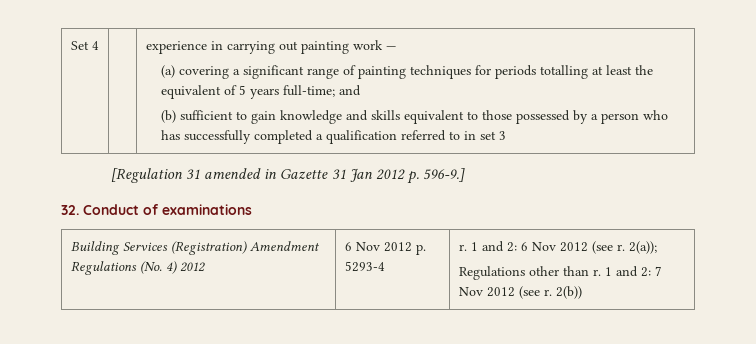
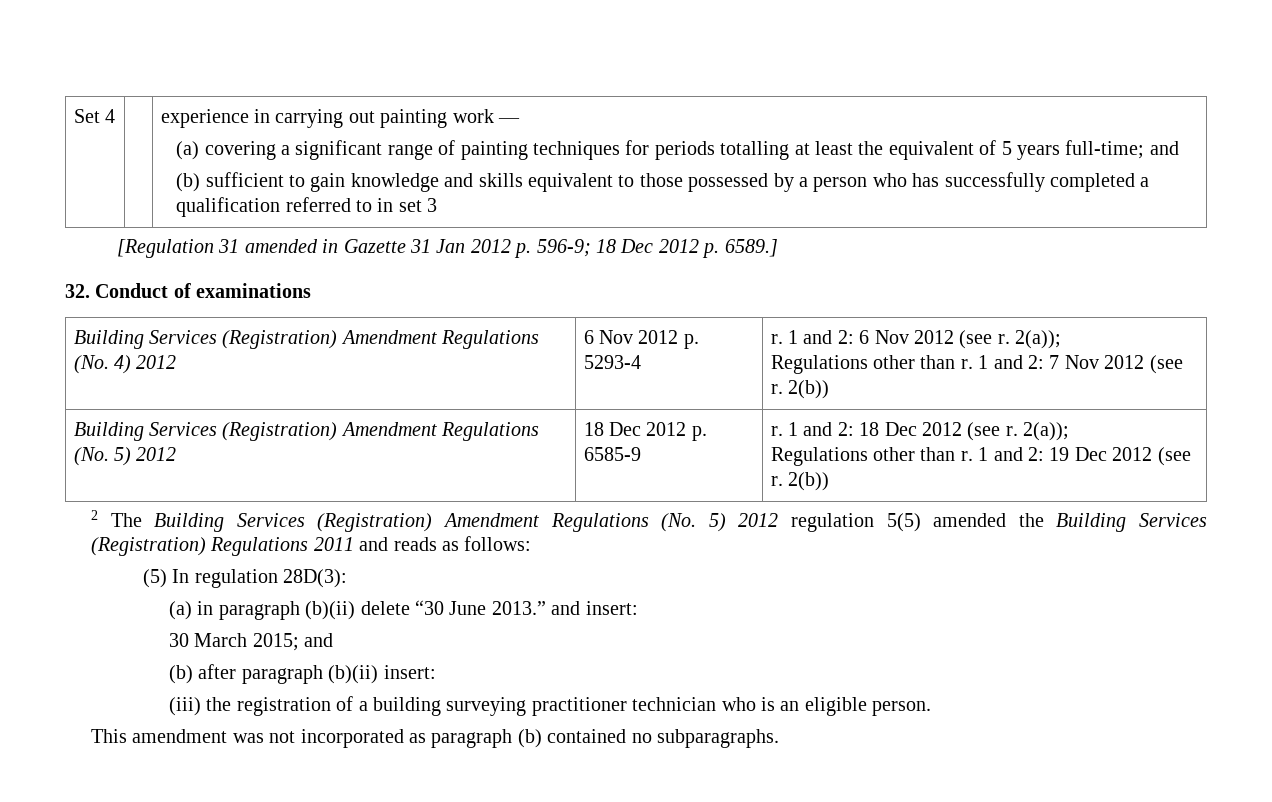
[423,168,466,182] 596-9.] -> [536,239,778,258] 596-9; 18 Dec 2012 p. 6589.]
(582, 292) none -> [73,422,540,441] [73,447,177,466] [583,422,707,441] [583,447,641,461] [770,422,1070,441] [770,447,1191,466] [770,472,830,491] [90,510,1207,532] [90,536,532,556] [142,569,348,588] [168,600,638,620] [168,633,334,651] [168,664,436,684] [168,696,932,716] [90,729,779,748] // Building Services (Registration) Amendment Regulations (No. 5) 2012 | 18 Dec 2012 p. 6585-9 | r. 1 and 2: 18 Dec 2012 (see r. 2(a)); // Regulations other than r. 1 and 2: 19 Dec 2012 (see r. 2(b)) // 2 The Building Services (Registration) Amendment Regulations (No. 5) 2012 regulation 5(5) amended the Building Services (Registration) Regulations 2011 and reads as follows: // (5) In regulation 28D(3): // (a) in paragraph (b)(ii) delete “30 June 2013.” and insert: // 30 March 2015; and // (b) after paragraph (b)(ii) insert: // (iii) the registration of a building surveying practitioner technician who is an eligible person. // This amendment was not incorporated as paragraph (b) contained no subparagraphs.

